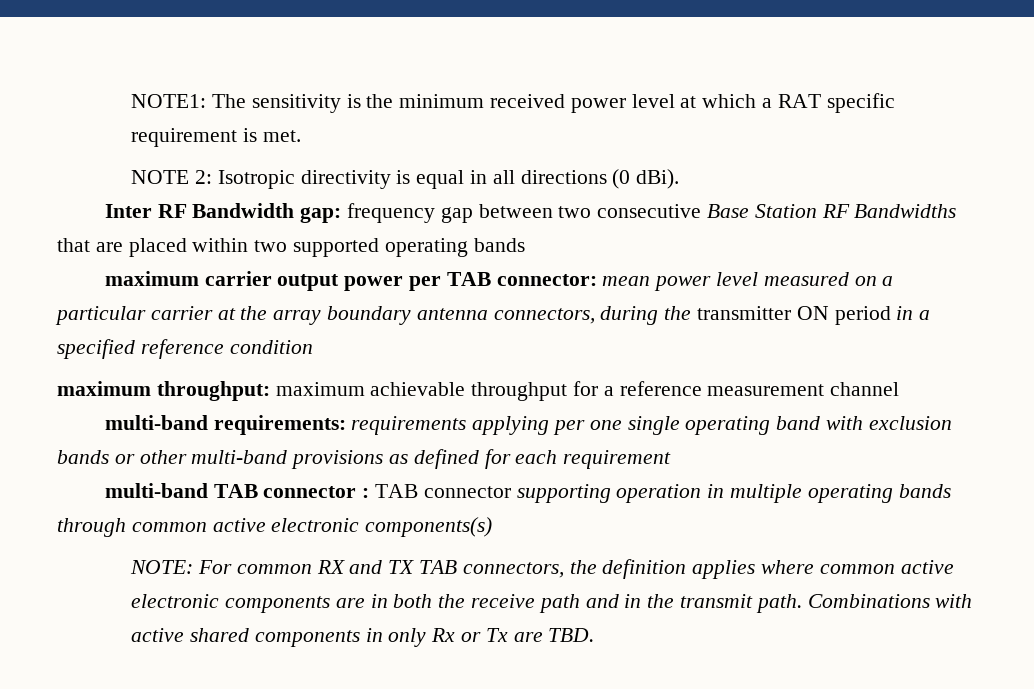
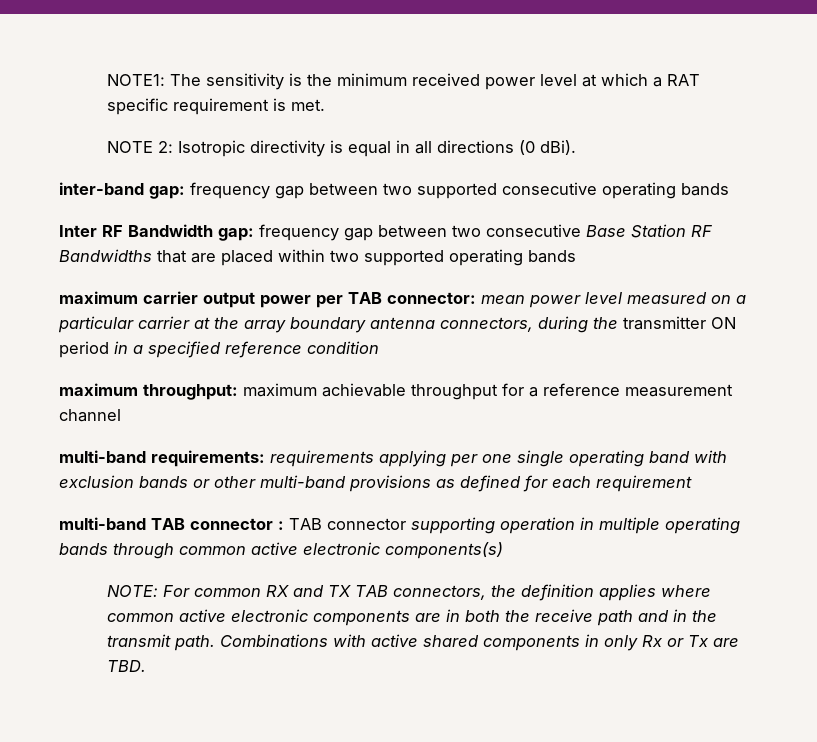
(680, 179) none -> [59,182,729,199] // inter-band gap: frequency gap between two supported consecutive operating bands

